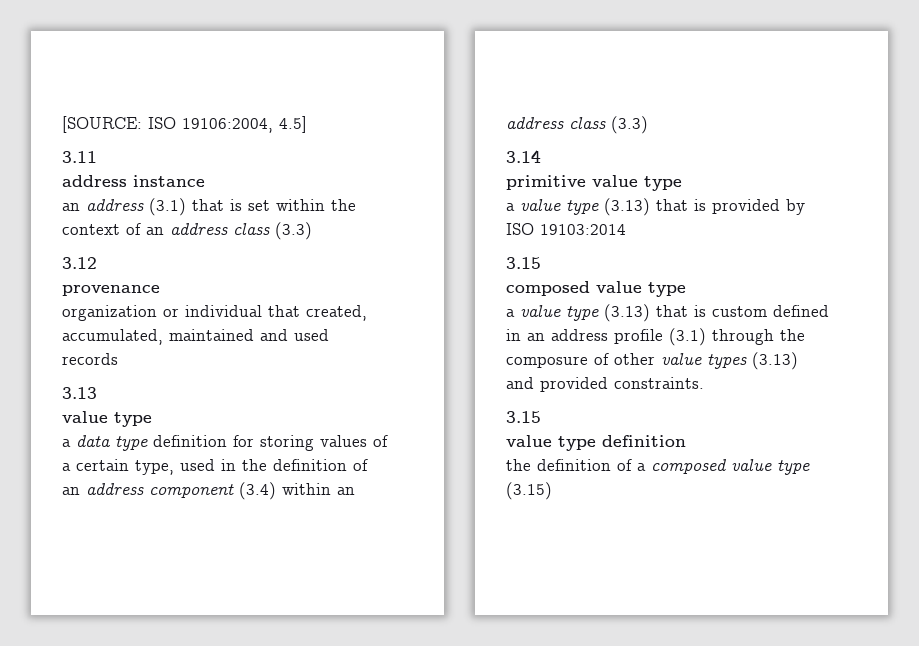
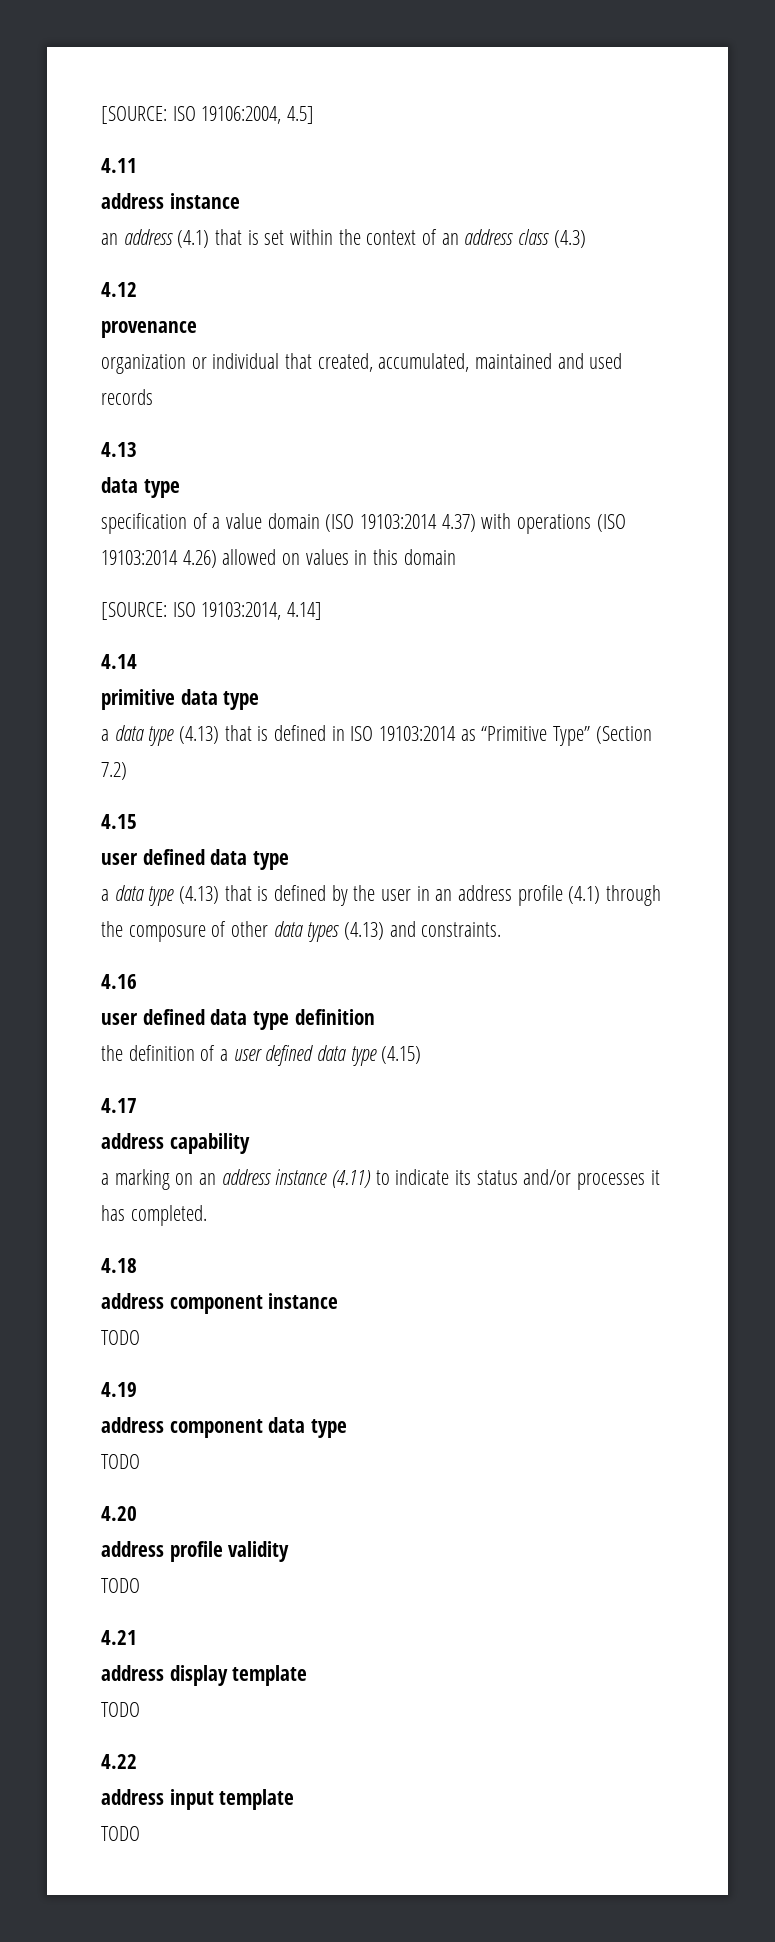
[62,151,97,163] 3.11 -> [101,158,137,173] 4.11
[149,198,186,216] (3.1) -> [177,230,210,248] (4.1)
[275,222,312,240] [62,257,97,269] (3.3) // 3.12 -> [553,230,586,248] [101,282,137,297] (4.3) // 4.12
[62,387,97,399] [62,411,152,427] [62,435,388,451] [62,459,368,475] [62,482,355,500] [506,116,648,134] [506,150,541,163] [506,175,682,191] [506,198,805,216] [506,223,626,235] [506,257,541,269] [506,281,686,297] [506,304,829,322] 3.13 // value type // a data type definition for storing values of a certain type, used in the definition of an address component (3.4) within an address class (3.3) // 3.14 // primitive value type // a value type (3.13) that is provided by ISO 19103:2014 // 3.15 // composed value type // a value type (3.13) that is custom defined -> [101,442,137,457] [101,477,180,498] [101,513,626,534] [101,549,456,568] [101,602,323,620] [101,654,137,669] [101,689,260,710] [101,725,652,746] [101,762,127,780] [101,814,137,829] [101,849,290,870] [101,885,412,906] 4.13 // data type // specification of a value domain (ISO 19103:2014 4.37) with operations (ISO 19103:2014 4.26) allowed on values in this domain // [SOURCE: ISO 19103:2014, 4.14] // 4.14 // primitive data type // a data type (4.13) that is defined in ISO 19103:2014 as “Primitive Type” (Section 7.2) // 4.15 // user defined data type // a data type (4.13) that is defined by the user
[669,328,706,346] (3.1) -> [568,886,601,904] (4.1)
[661,352,798,370] [506,377,704,392] [506,411,541,423] [506,435,552,447] value types (3.13) and provided constraints. // 3.15 // value -> [273,921,502,942] [101,974,137,989] [101,1009,248,1025] data types (4.13) and constraints. // 4.16 // user defined data
[651,459,810,475] [506,482,552,500] composed value type (3.15) -> [233,1045,422,1066] [101,1098,137,1113] [101,1133,250,1154] [101,1169,660,1190] [101,1205,207,1226] [101,1258,137,1273] [101,1293,339,1314] [101,1330,140,1345] [101,1382,137,1397] [101,1417,348,1438] [101,1454,140,1469] [101,1506,137,1521] [101,1541,290,1562] [101,1578,140,1593] [101,1630,137,1645] [101,1665,308,1686] [101,1702,140,1717] [101,1754,137,1769] [101,1789,295,1810] [101,1826,140,1841] user defined data type (4.15) // 4.17 // address capability // a marking on an address instance (4.11) to indicate its status and/or processes it has completed. // 4.18 // address component instance // TODO // 4.19 // address component data type // TODO // 4.20 // address profile validity // TODO // 4.21 // address display template // TODO // 4.22 // address input template // TODO

